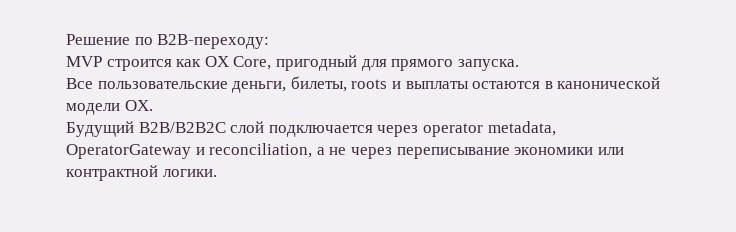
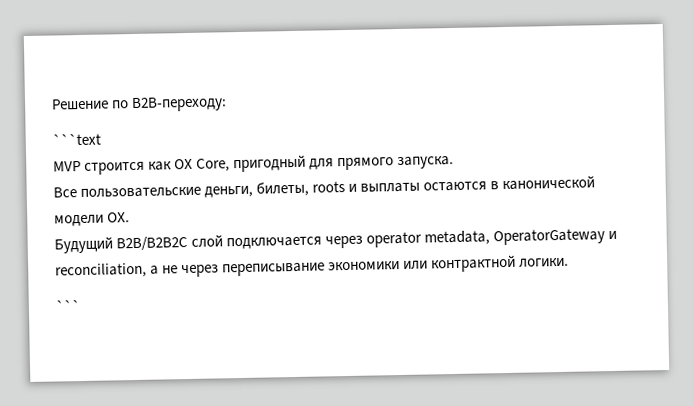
(270, 41) none -> [52,133,101,146] // ```text
(217, 173) none -> [55,300,80,312] // ```

